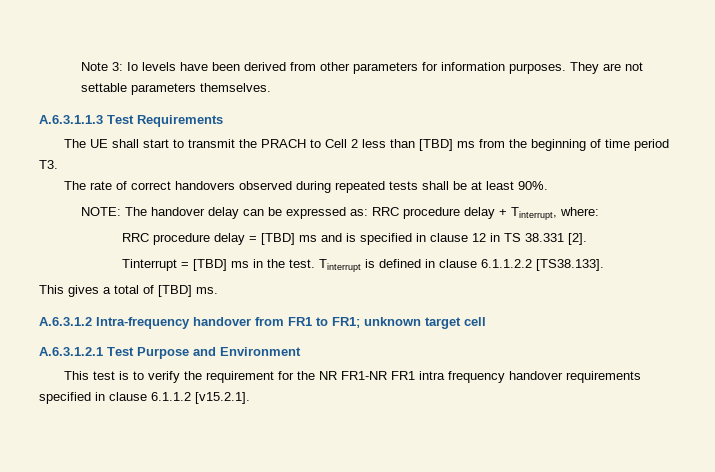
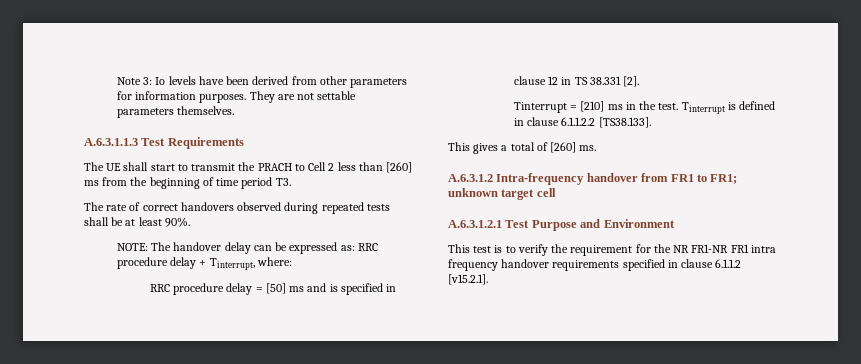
[419,139,454,151] [TBD] -> [386,162,413,173] [260]
[261,233,296,245] [TBD] -> [265,283,286,294] [50]
[193,259,228,271] [TBD] -> [580,101,605,112] [210]
[158,285,192,297] [TBD] -> [550,142,577,153] [260]

